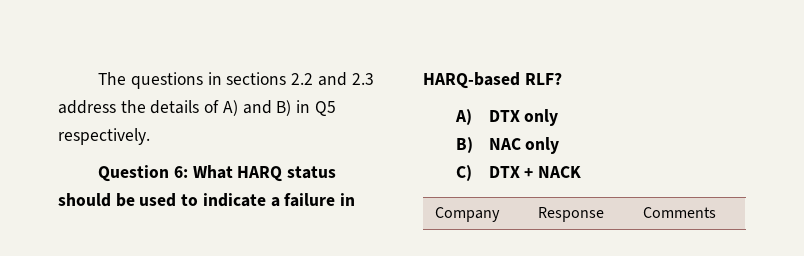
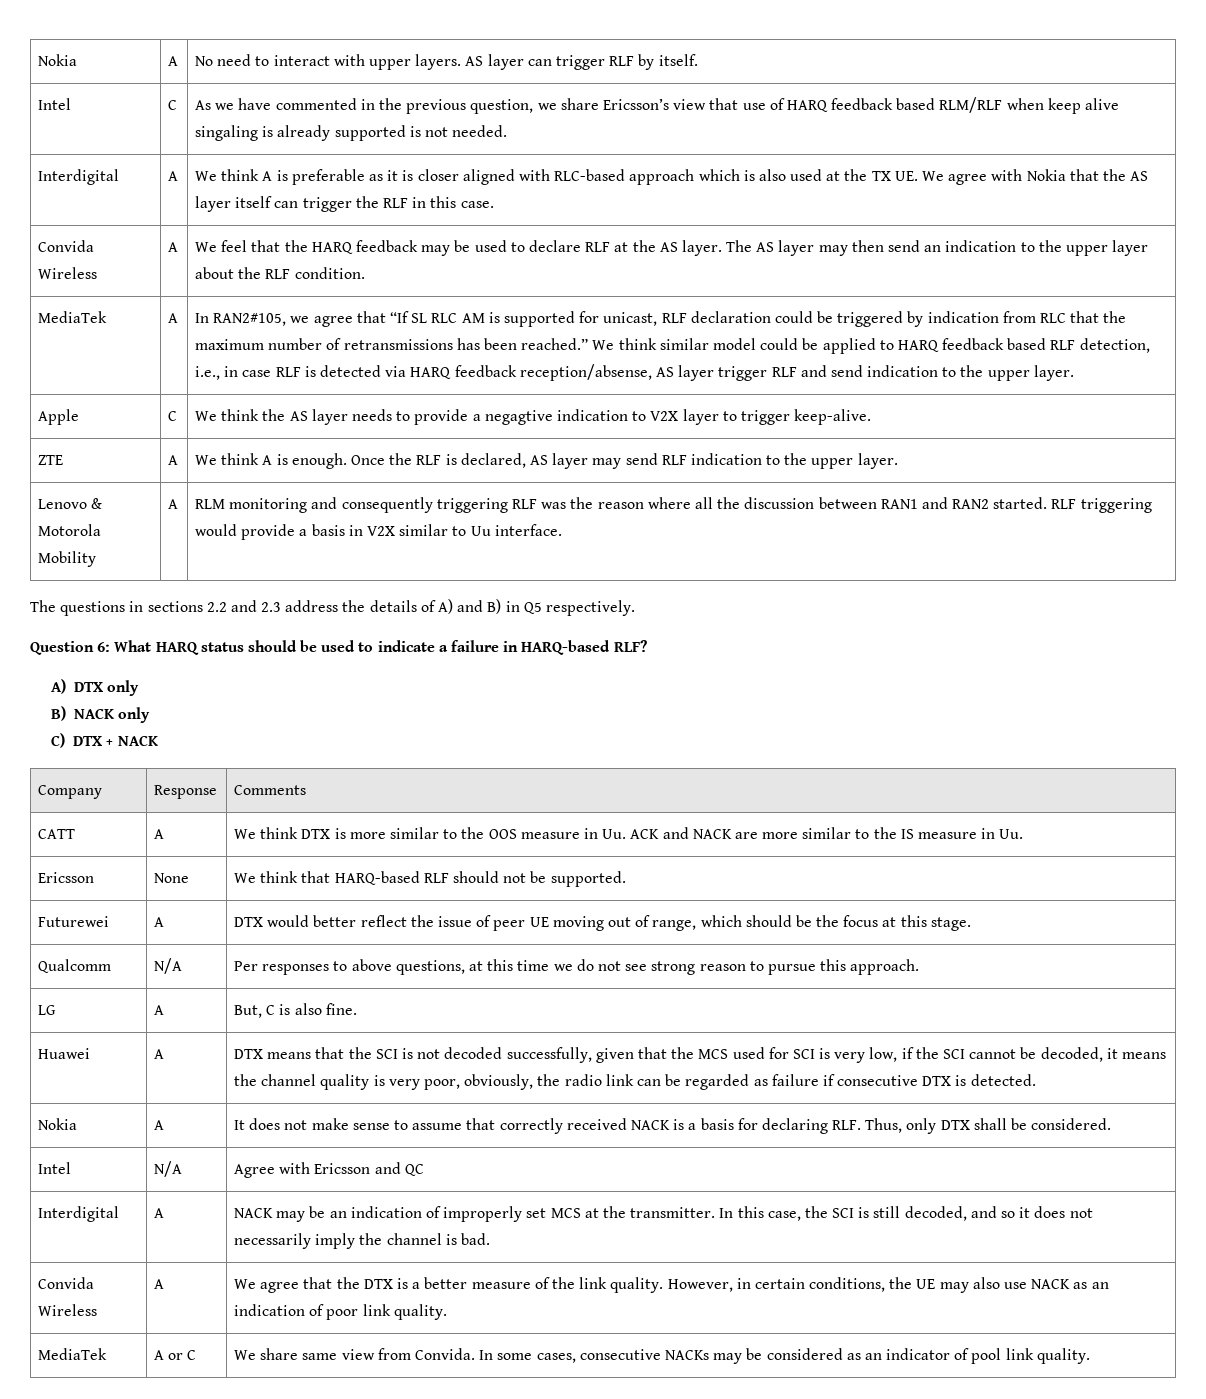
(98, 78) none -> [38,54,78,66] [168,56,179,66] [195,54,698,70] [38,98,72,110] [168,100,178,110] [195,97,1119,114] [195,125,508,141] [38,169,120,185] [168,171,179,181] [195,169,1149,185] [195,196,494,212] [38,240,95,252] [38,267,98,279] [168,242,179,252] [195,240,1149,256] [195,267,365,279] [38,311,108,323] [168,313,179,323] [195,311,1127,327] [195,338,1150,354] [195,364,1074,381] [38,409,80,425] [168,411,178,421] [195,409,872,425] [38,455,64,465] [168,455,179,465] [195,453,898,469] [38,498,103,509] [38,524,102,536] [38,551,97,567] [168,499,179,509] [195,497,1152,513] [195,524,562,540] Nokia | A | No need to interact with upper layers. AS layer can trigger RLF by itself. // Intel | C | As we have commented in the previous question, we share Ericsson’s view that use of HARQ feedback based RLM/RLF when keep alive singaling is already supported is not needed. // Interdigital | A | We think A is preferable as it is closer aligned with RLC-based approach which is also used at the TX UE. We agree with Nokia that the AS layer itself can trigger the RLF in this case. // Convida Wireless | A | We feel that the HARQ feedback may be used to declare RLF at the AS layer. The AS layer may then send an indication to the upper layer about the RLF condition. // MediaTek | A | In RAN2#105, we agree that “If SL RLC AM is supported for unicast, RLF declaration could be triggered by indication from RLC that the maximum number of retransmissions has been reached.” We think similar model could be applied to HARQ feedback based RLF detection, i.e., in case RLF is detected via HARQ feedback reception/absense, AS layer trigger RLF and send indication to the upper layer. // Apple | C | We think the AS layer needs to provide a negagtive indication to V2X layer to trigger keep-alive. // ZTE | A | We think A is enough. Once the RLF is declared, AS layer may send RLF indication to the upper layer. // Lenovo & Motorola Mobility | A | RLM monitoring and consequently triggering RLF was the reason where all the discussion between RAN1 and RAN2 started. RLF triggering would provide a basis in V2X similar to Uu interface. //
[488,138,521,150] NAC -> [74,708,116,719] NACK
(717, 212) none -> [38,829,76,839] [154,829,165,839] [234,827,1024,839] [38,872,95,883] [154,873,190,883] [234,871,626,887] [38,916,110,927] [154,917,165,927] [234,915,971,931] [38,959,112,973] [154,958,183,974] [234,959,920,975] [38,1005,57,1015] [154,1005,165,1015] [234,1003,357,1018] [38,1048,91,1059] [154,1049,165,1059] [234,1047,1166,1063] [234,1074,1036,1090] [38,1118,78,1130] [154,1120,165,1130] [234,1118,1112,1134] [38,1162,72,1174] [154,1161,183,1177] [234,1162,424,1178] [38,1206,120,1222] [154,1208,165,1218] [234,1206,1093,1222] [234,1233,491,1249] [38,1277,95,1289] [38,1304,98,1316] [154,1279,165,1289] [234,1277,1109,1293] [234,1304,447,1320] [38,1348,108,1360] [154,1350,197,1360] [234,1348,1090,1364] // CATT | A | We think DTX is more similar to the OOS measure in Uu. ACK and NACK are more similar to the IS measure in Uu. // Ericsson | None | We think that HARQ-based RLF should not be supported. // Futurewei | A | DTX would better reflect the issue of peer UE moving out of range, which should be the focus at this stage. // Qualcomm | N/A | Per responses to above questions, at this time we do not see strong reason to pursue this approach. // LG | A | But, C is also fine. // Huawei | A | DTX means that the SCI is not decoded successfully, given that the MCS used for SCI is very low, if the SCI cannot be decoded, it means the channel quality is very poor, obviously, the radio link can be regarded as failure if consecutive DTX is detected. // Nokia | A | It does not make sense to assume that correctly received NACK is a basis for declaring RLF. Thus, only DTX shall be considered. // Intel | N/A | Agree with Ericsson and QC // Interdigital | A | NACK may be an indication of improperly set MCS at the transmitter. In this case, the SCI is still decoded, and so it does not necessarily imply the channel is bad. // Convida Wireless | A | We agree that the DTX is a better measure of the link quality. However, in certain conditions, the UE may also use NACK as an indication of poor link quality. // MediaTek | A or C | We share same view from Convida. In some cases, consecutive NACKs may be considered as an indicator of pool link quality.

